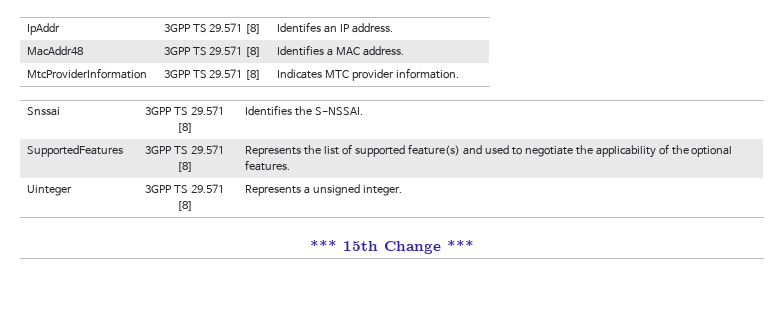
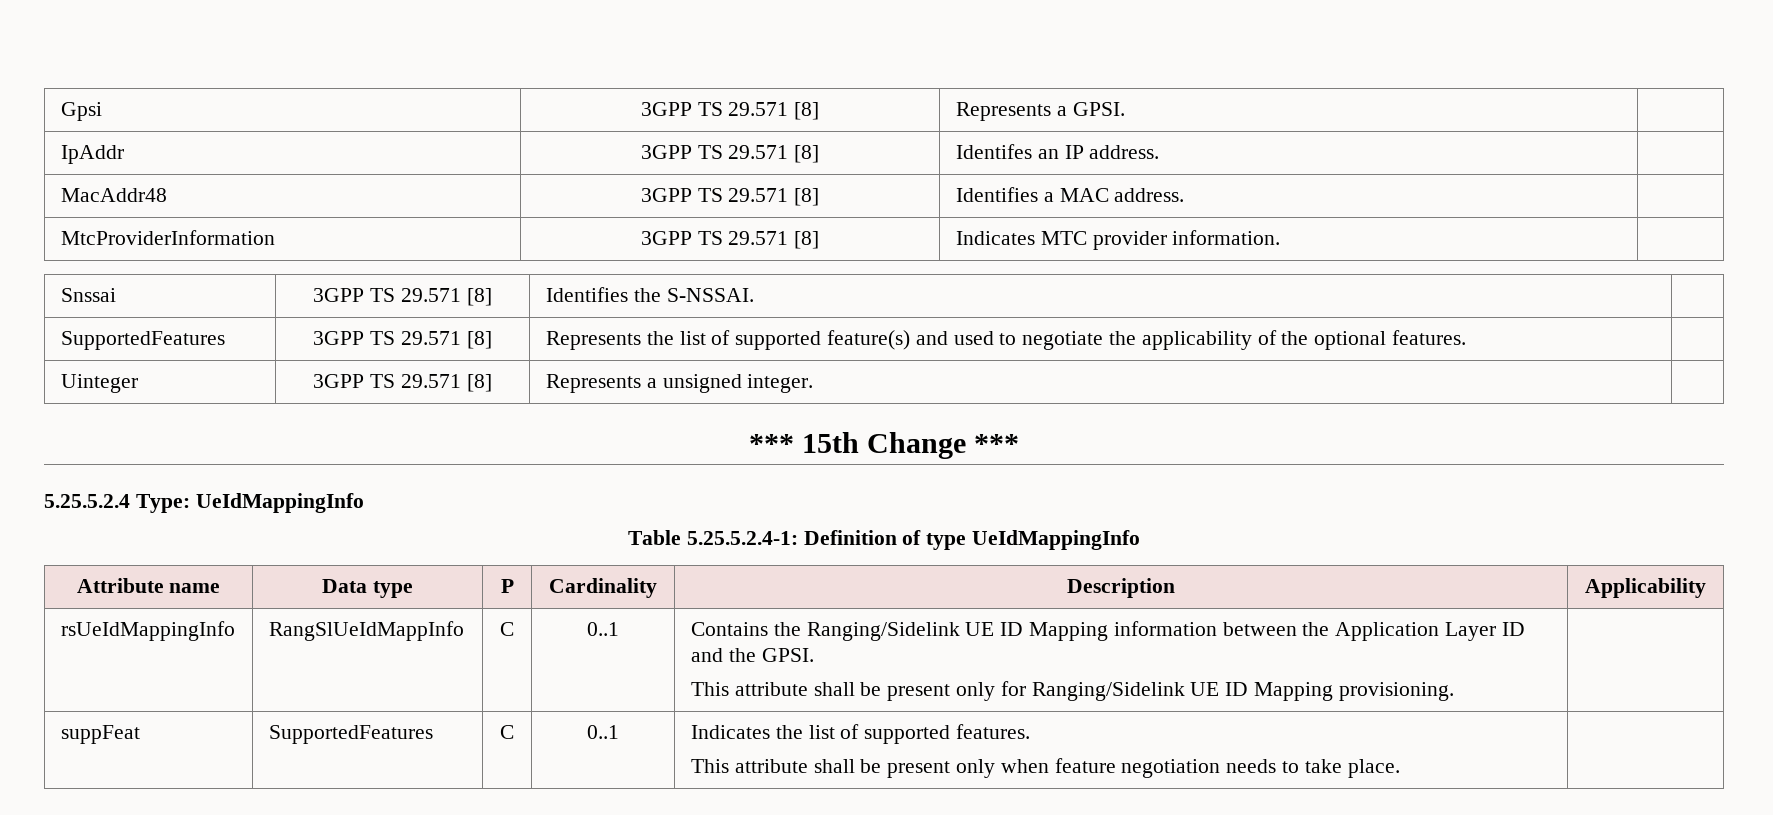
(26, 29) none -> [60,102,102,121] [640,102,820,120] [955,102,1125,121] Gpsi | 3GPP TS 29.571 [8] | Represents a GPSI. | //
(474, 245) none -> [44,493,364,513] [627,530,1141,550] [76,578,221,593] [322,579,413,598] [500,579,514,593] [549,578,657,598] [1067,578,1175,598] [1585,578,1706,598] [60,621,235,641] [268,621,464,641] [500,622,514,636] [587,622,619,636] [690,621,1525,641] [690,648,814,662] [690,681,1454,701] [60,725,140,744] [268,725,433,744] [500,725,514,739] [587,725,619,739] [690,724,1030,744] [690,758,1400,778] // 5.25.5.2.4 Type: UeIdMappingInfo // Table 5.25.5.2.4-1: Definition of type UeIdMappingInfo // Attribute name | Data type | P | Cardinality | Description | Applicability // rsUeIdMappingInfo | RangSlUeIdMappInfo | C | 0..1 | Contains the Ranging/Sidelink UE ID Mapping information between the Application Layer ID and the GPSI. // This attribute shall be present only for Ranging/Sidelink UE ID Mapping provisioning. | // suppFeat | SupportedFeatures | C | 0..1 | Indicates the list of supported features. // This attribute shall be present only when feature negotiation needs to take place. |

